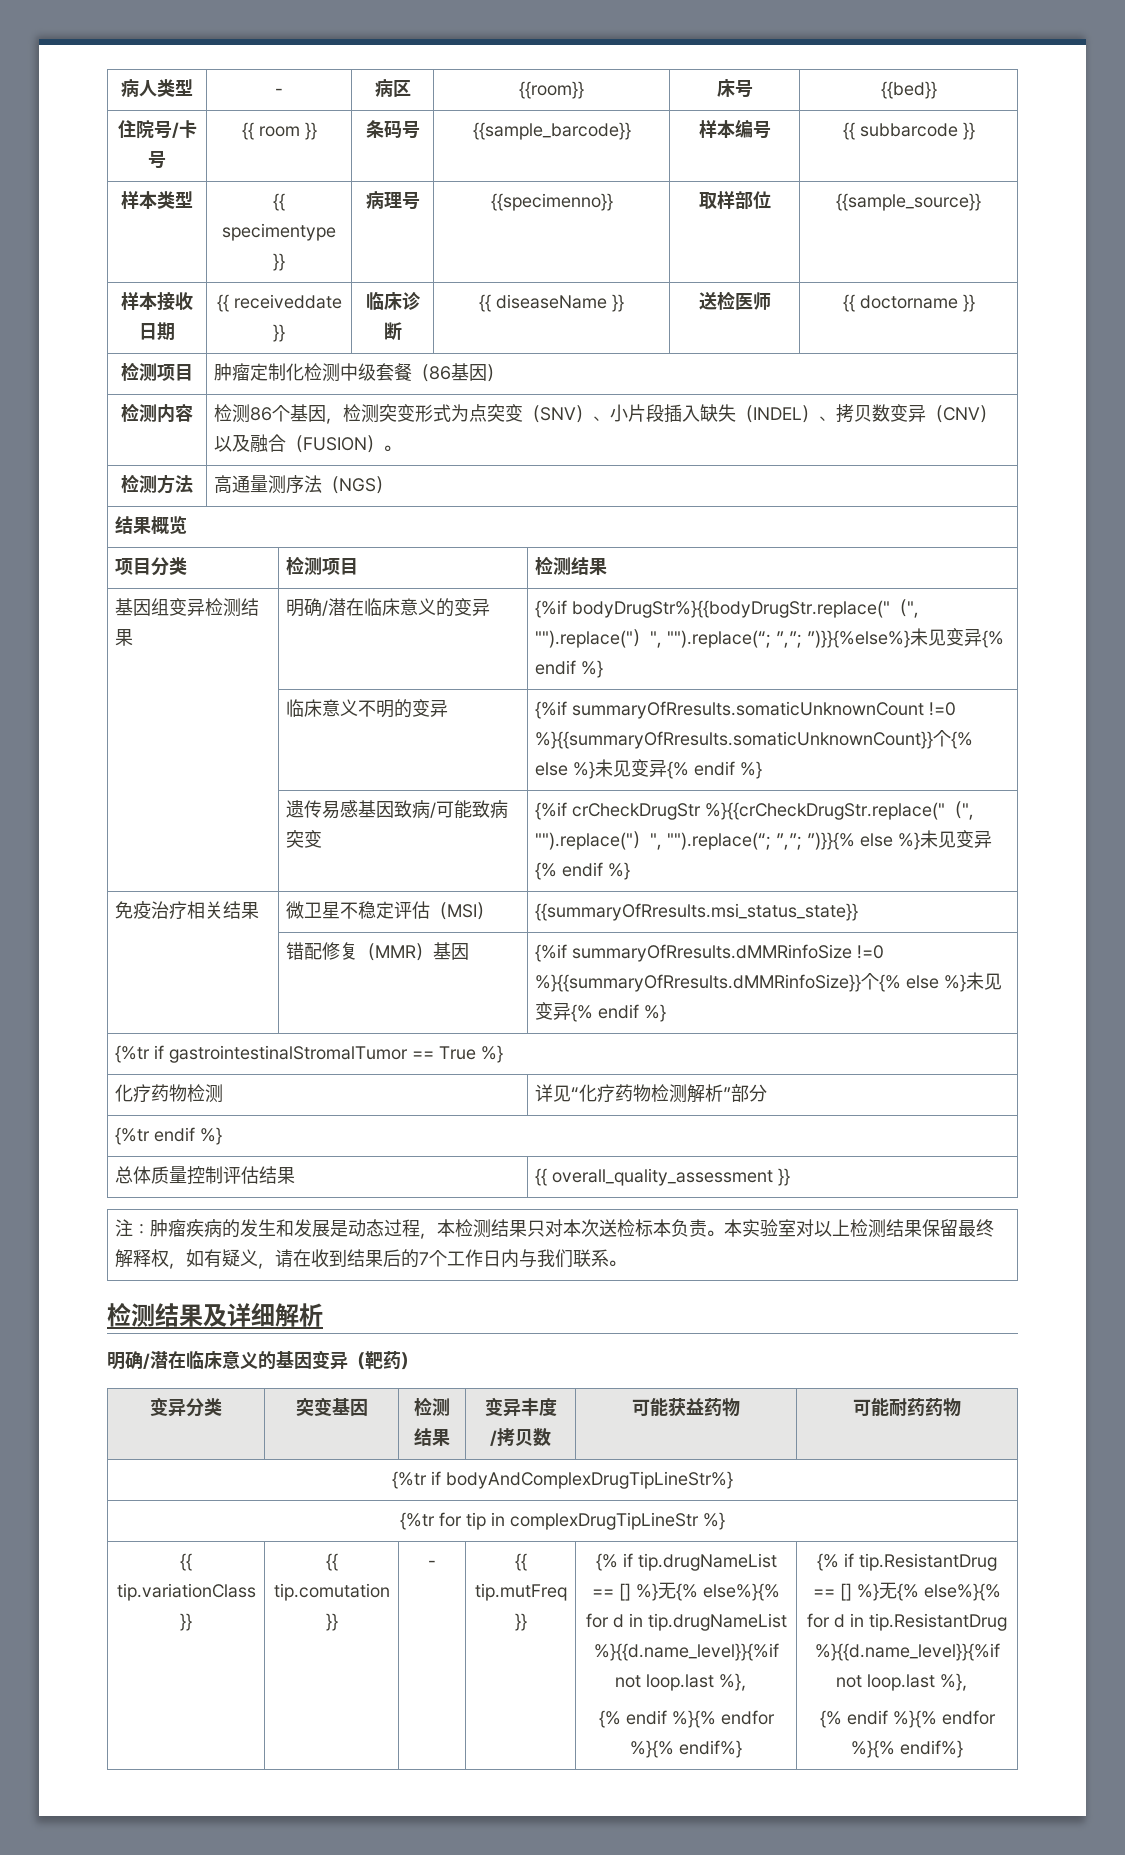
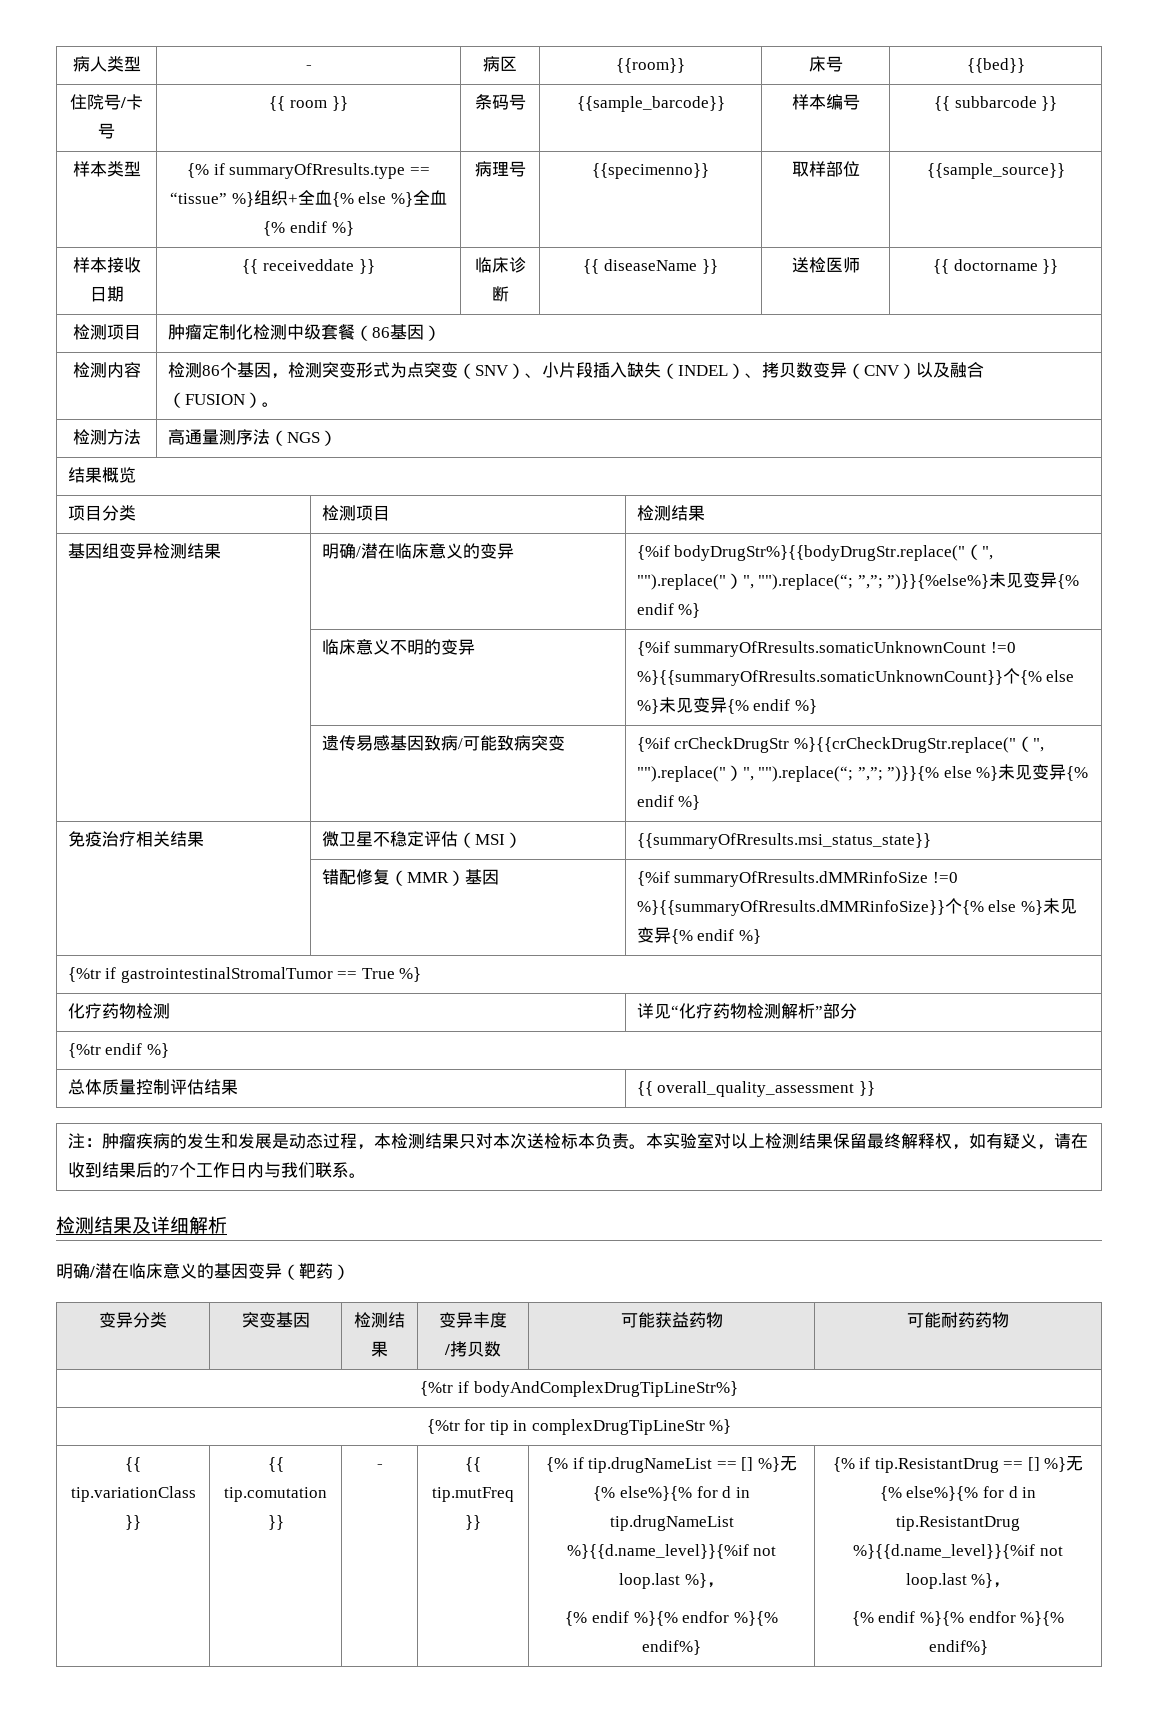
[273,193,285,211] [222,223,336,241] [273,253,285,271] {{ specimentype }} -> [187,163,430,179] [170,190,447,207] [263,221,354,236] {% if summaryOfRresults.type == “tissue” %}组织+全血{% else %}全血{% endif %}

